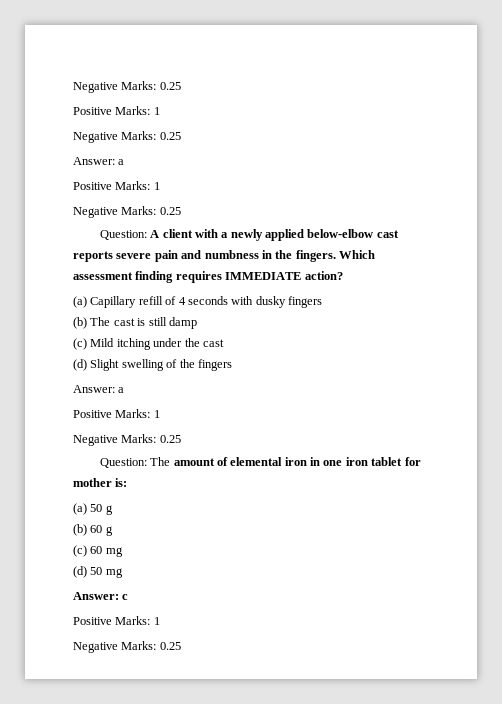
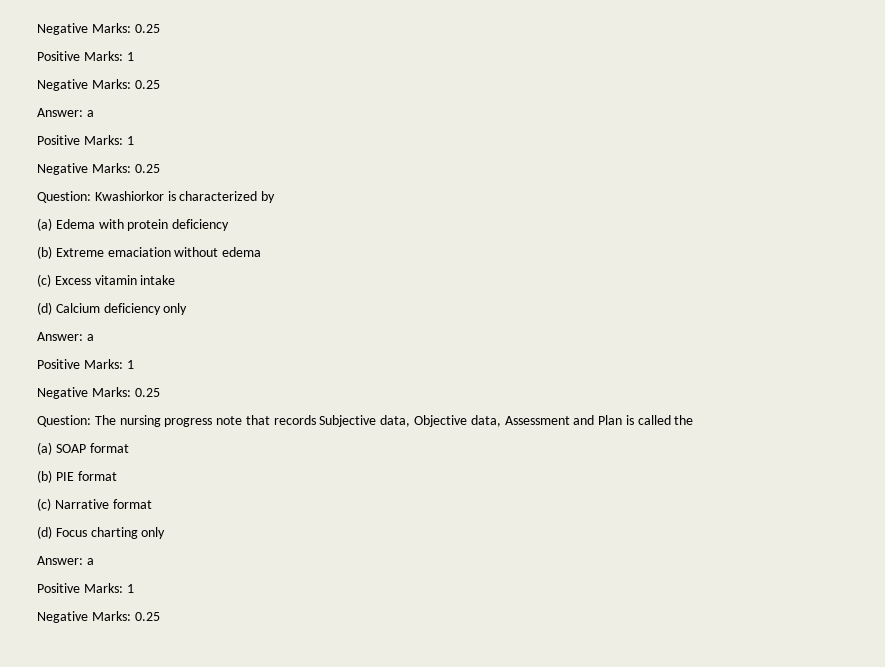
[150,229,399,241] [73,250,375,262] [73,271,343,283] [73,296,322,308] [73,317,197,329] [73,338,224,350] [73,359,232,371] A client with a newly applied below-elbow cast reports severe pain and numbness in the fingers. Which assessment finding requires IMMEDIATE action? // (a) Capillary refill of 4 seconds with dusky fingers // (b) The cast is still damp // (c) Mild itching under the cast // (d) Slight swelling of the fingers -> [94,191,276,203] [37,218,230,231] [37,246,262,259] [37,274,176,287] [37,302,188,315] Kwashiorkor is characterized by // (a) Edema with protein deficiency // (b) Extreme emaciation without edema // (c) Excess vitamin intake // (d) Calcium deficiency only
[173,457,421,466] [73,478,128,487] [73,503,113,515] [73,524,113,536] [73,545,123,557] [73,566,123,578] [73,592,129,600] amount of elemental iron in one iron tablet for mother is: // (a) 50 g // (b) 60 g // (c) 60 mg // (d) 50 mg // Answer: c -> [119,415,694,427] [37,442,129,455] [37,470,117,483] [37,498,152,511] [37,526,166,539] [37,556,94,565] nursing progress note that records Subjective data, Objective data, Assessment and Plan is called the // (a) SOAP format // (b) PIE format // (c) Narrative format // (d) Focus charting only // Answer: a

